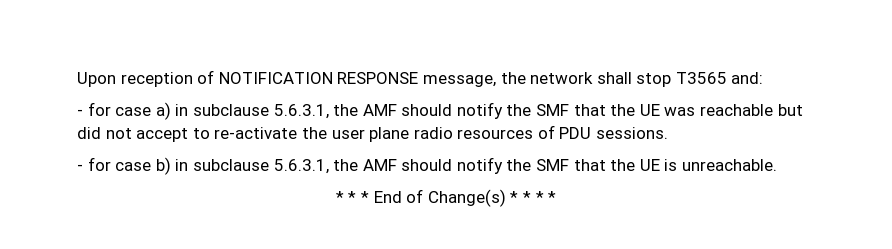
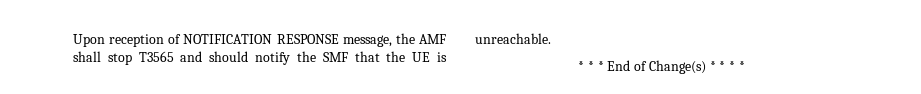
[530,72,594,84] network -> [418,34,446,44] AMF
[731,72,764,84] [77,102,803,120] [77,125,669,142] [77,157,397,175] and: // - for case a) in subclause 5.6.3.1, the AMF should notify the SMF that the UE was reachable but did not accept to re-activate the user plane radio resources of PDU sessions. // - for case b) in subclause 5.6.3.1, the AMF -> [180,51,203,62] and

